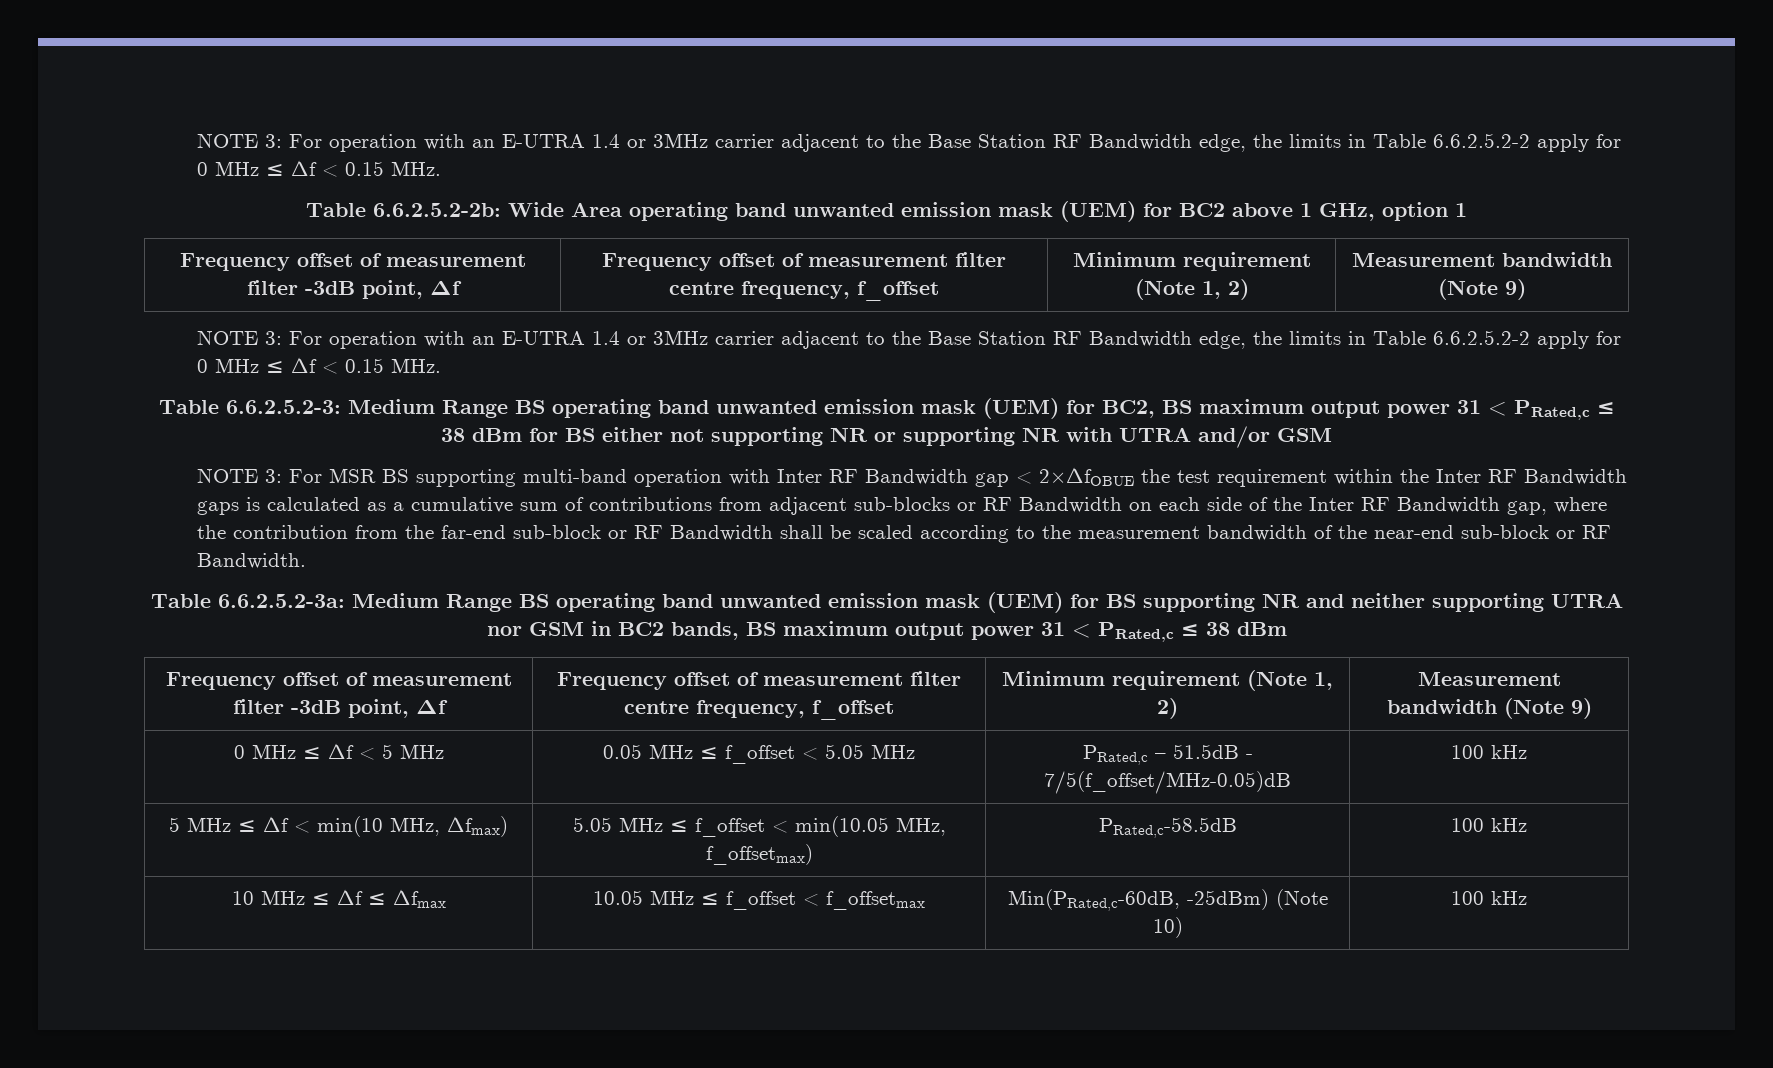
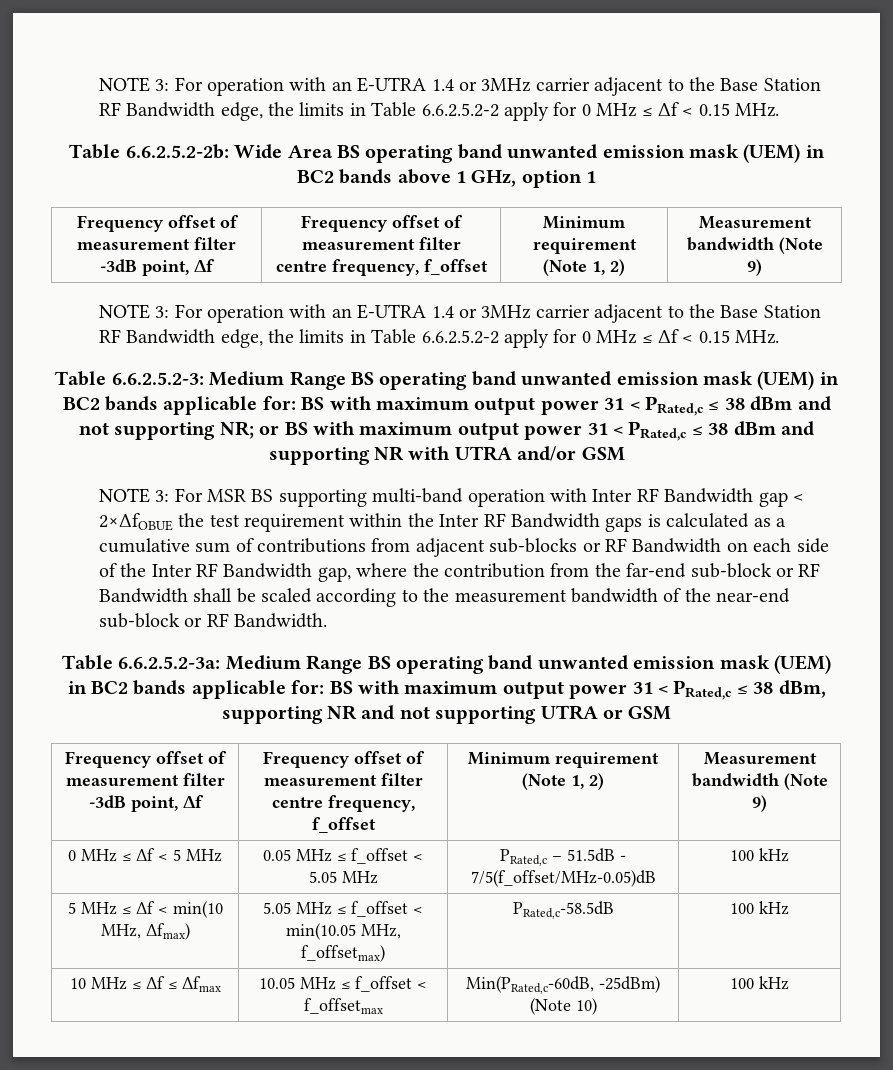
[629,201,1225,222] operating band unwanted emission mask (UEM) for BC2 -> [336,144,825,163] [296,169,393,184] BS operating band unwanted emission mask (UEM) in BC2 bands
[1065,399,1615,420] [441,427,896,446] for BC2, BS maximum output power 31 < PRated,c ≤ 38 dBm for BS either not supporting NR or -> [819,372,839,385] [62,396,831,416] [79,421,814,441] in BC2 bands applicable for: BS with maximum output power 31 < PRated,c ≤ 38 dBm and not supporting NR; or BS with maximum output power 31 < PRated,c ≤ 38 dBm and
[1069,593,1623,612] [486,621,1287,642] for BS supporting NR and neither supporting UTRA nor GSM in BC2 bands, BS maximum output power 31 < PRated,c ≤ 38 dBm -> [67,680,826,700] [221,705,672,724] in BC2 bands applicable for: BS with maximum output power 31 < PRated,c ≤ 38 dBm, supporting NR and not supporting UTRA or GSM

